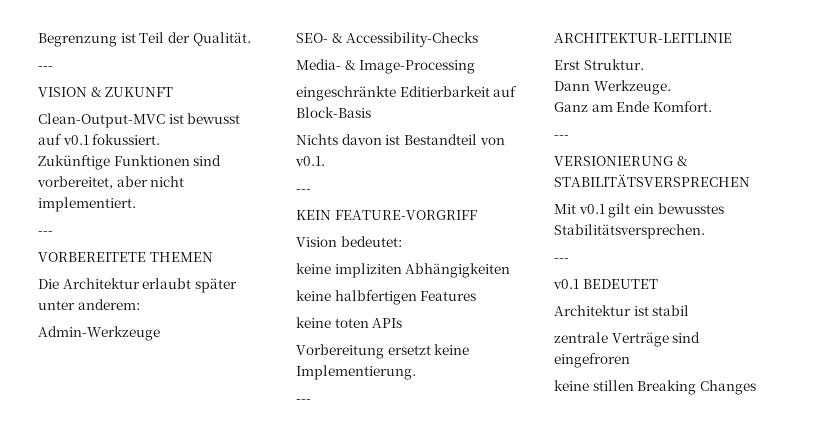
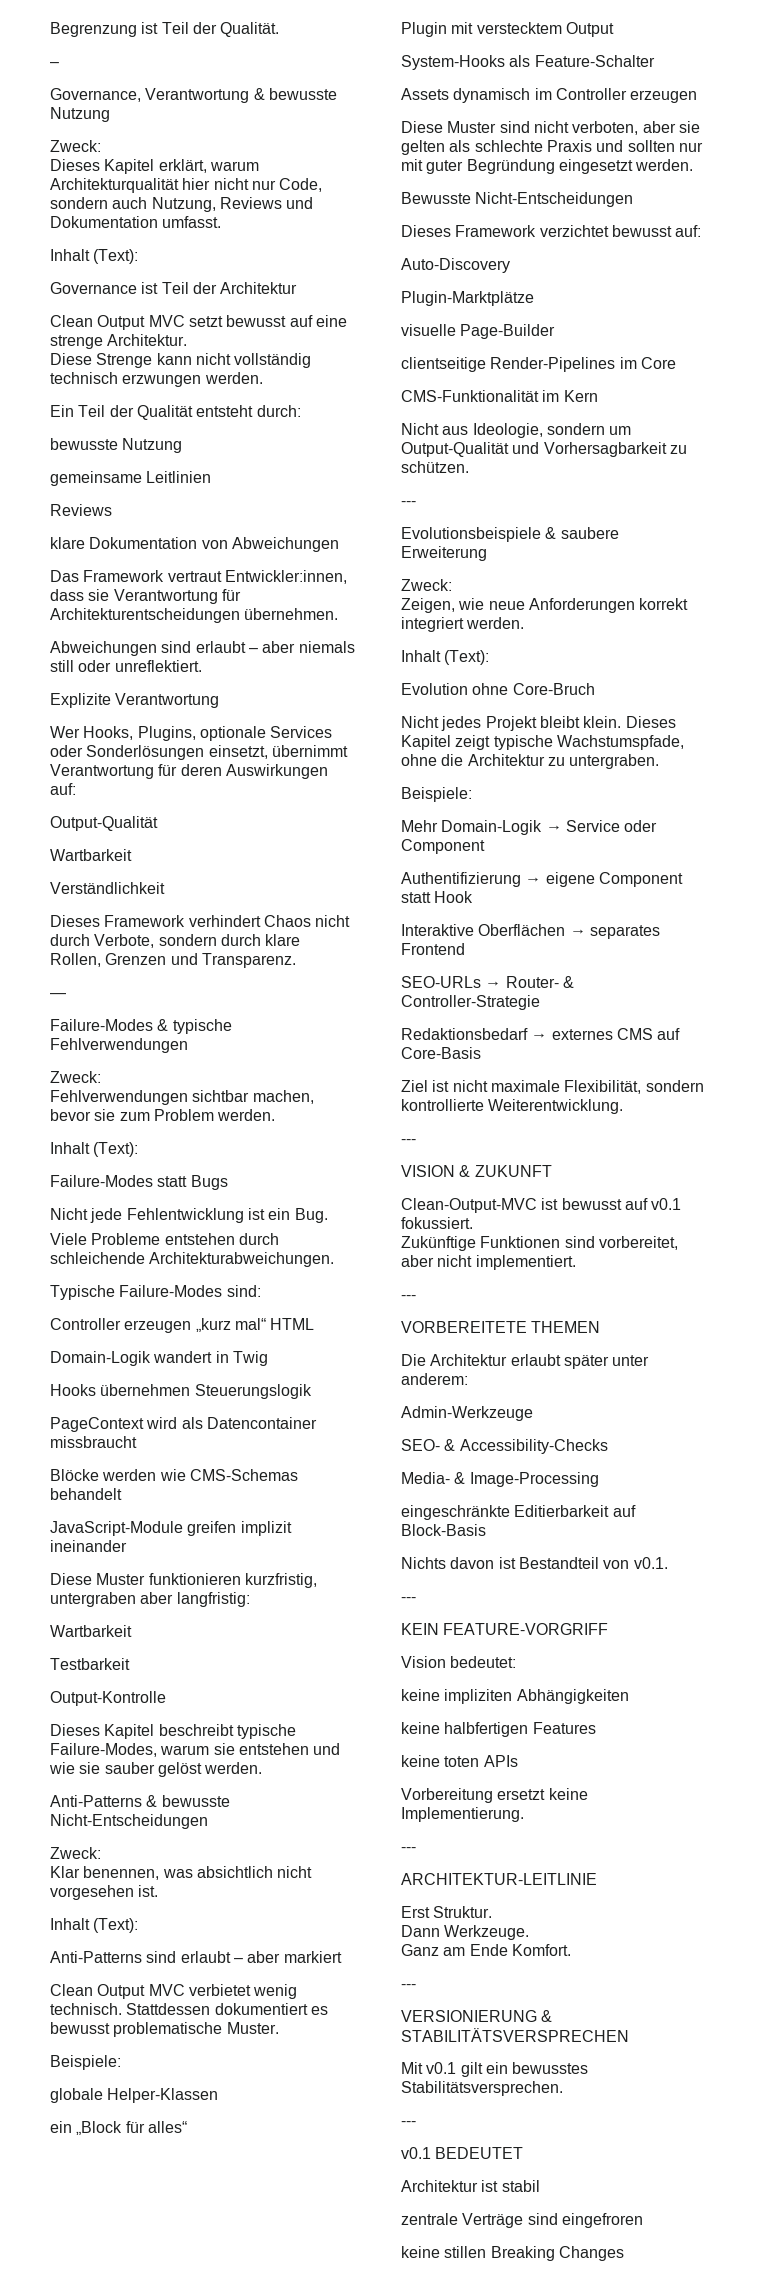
(251, 39) none -> [50,62,59,67] [50,88,337,103] [50,107,110,122] [50,140,101,152] [50,159,259,174] [50,178,323,193] [50,197,314,212] [50,216,222,228] [50,249,139,264] [50,282,298,294] [50,315,347,330] [50,334,188,349] [50,353,312,368] [50,372,263,387] [50,405,301,420] [50,438,183,453] [50,471,212,486] [50,504,112,516] [50,537,339,552] [50,570,347,584] [50,589,241,604] [50,608,339,623] [50,641,355,656] [50,660,202,672] [50,693,220,708] [50,726,333,741] [50,745,348,760] [50,764,328,779] [50,783,76,795] [50,816,158,831] [50,849,132,861] [50,882,165,894] [50,915,351,927] [50,934,301,948] [50,953,296,968] [50,993,66,998] [50,1019,232,1034] [50,1038,188,1053] [50,1071,101,1083] [50,1090,314,1105] [50,1109,276,1121] [50,1142,139,1157] [50,1175,228,1190] [50,1208,328,1223] [50,1233,279,1245] [50,1252,335,1267] [50,1285,261,1300] [50,1318,315,1333] [50,1351,268,1366] [50,1384,312,1399] [50,1417,317,1432] [50,1436,137,1448] [50,1469,298,1481] [50,1488,122,1500] [50,1521,292,1536] [50,1540,127,1552] [50,1573,317,1588] [50,1592,250,1607] [50,1625,132,1637] [50,1658,130,1670] [50,1691,166,1706] [50,1724,296,1739] [50,1743,341,1757] [49,1762,263,1777] [50,1795,230,1807] [50,1814,208,1829] [50,1847,101,1859] [50,1866,313,1880] [50,1885,159,1900] [50,1918,139,1933] [50,1951,342,1963] [50,1984,298,1999] [50,2003,328,2015] [50,2022,279,2037] [50,2055,121,2070] [50,2088,219,2103] [50,2121,187,2135] [401,22,614,37] [401,55,655,70] [401,88,698,103] [401,121,700,135] [401,140,703,155] [401,159,694,174] [401,192,634,207] [401,225,702,237] [401,258,510,273] [401,291,534,306] [401,324,556,339] [401,357,676,372] [401,390,598,402] [401,423,632,438] [401,442,687,457] [401,461,469,473] [401,501,416,506] [401,527,619,542] [401,546,487,561] [401,579,452,591] [401,598,689,613] [401,617,525,632] [401,650,490,665] [401,683,595,695] [401,716,676,731] [401,735,684,750] [401,754,660,769] [401,787,472,802] [401,820,658,835] [401,839,485,854] [401,872,683,887] [401,891,474,903] [401,924,660,939] [401,943,465,955] [401,976,574,988] [401,995,540,1010] [401,1028,681,1040] [401,1047,481,1059] [401,1080,704,1094] [401,1099,624,1114] // – // Governance, Verantwortung & bewusste Nutzung // Zweck: // Dieses Kapitel erklärt, warum Architekturqualität hier nicht nur Code, sondern auch Nutzung, Reviews und Dokumentation umfasst. // Inhalt (Text): // Governance ist Teil der Architektur // Clean Output MVC setzt bewusst auf eine strenge Architektur. // Diese Strenge kann nicht vollständig technisch erzwungen werden. // Ein Teil der Qualität entsteht durch: // bewusste Nutzung // gemeinsame Leitlinien // Reviews // klare Dokumentation von Abweichungen // Das Framework vertraut Entwickler:innen, dass sie Verantwortung für Architekturentscheidungen übernehmen. // Abweichungen sind erlaubt – aber niemals still oder unreflektiert. // Explizite Verantwortung // Wer Hooks, Plugins, optionale Services oder Sonderlösungen einsetzt, übernimmt Verantwortung für deren Auswirkungen auf: // Output-Qualität // Wartbarkeit // Verständlichkeit // Dieses Framework verhindert Chaos nicht durch Verbote, sondern durch klare Rollen, Grenzen und Transparenz. // — // Failure-Modes & typische Fehlverwendungen // Zweck: // Fehlverwendungen sichtbar machen, bevor sie zum Problem werden. // Inhalt (Text): // Failure-Modes statt Bugs // Nicht jede Fehlentwicklung ist ein Bug. // Viele Probleme entstehen durch schleichende Architekturabweichungen. // Typische Failure-Modes sind: // Controller erzeugen „kurz mal“ HTML // Domain-Logik wandert in Twig // Hooks übernehmen Steuerungslogik // PageContext wird als Datencontainer missbraucht // Blöcke werden wie CMS-Schemas behandelt // JavaScript-Module greifen implizit ineinander // Diese Muster funktionieren kurzfristig, untergraben aber langfristig: // Wartbarkeit // Testbarkeit // Output-Kontrolle // Dieses Kapitel beschreibt typische Failure-Modes, warum sie entstehen und wie sie sauber gelöst werden. // Anti-Patterns & bewusste Nicht-Entscheidungen // Zweck: // Klar benennen, was absichtlich nicht vorgesehen ist. // Inhalt (Text): // Anti-Patterns sind erlaubt – aber markiert // Clean Output MVC verbietet wenig technisch. Stattdessen dokumentiert es bewusst problematische Muster. // Beispiele: // globale Helper-Klassen // ein „Block für alles“ // Plugin mit verstecktem Output // System-Hooks als Feature-Schalter // Assets dynamisch im Controller erzeugen // Diese Muster sind nicht verboten, aber sie gelten als schlechte Praxis und sollten nur mit guter Begründung eingesetzt werden. // Bewusste Nicht-Entscheidungen // Dieses Framework verzichtet bewusst auf: // Auto-Discovery // Plugin-Marktplätze // visuelle Page-Builder // clientseitige Render-Pipelines im Core // CMS-Funktionalität im Kern // Nicht aus Ideologie, sondern um Output-Qualität und Vorhersagbarkeit zu schützen. // --- // Evolutionsbeispiele & saubere Erweiterung // Zweck: // Zeigen, wie neue Anforderungen korrekt integriert werden. // Inhalt (Text): // Evolution ohne Core-Bruch // Nicht jedes Projekt bleibt klein. Dieses Kapitel zeigt typische Wachstumspfade, ohne die Architektur zu untergraben. // Beispiele: // Mehr Domain-Logik → Service oder Component // Authentifizierung → eigene Component statt Hook // Interaktive Oberflächen → separates Frontend // SEO-URLs → Router- & Controller-Strategie // Redaktionsbedarf → externes CMS auf Core-Basis // Ziel ist nicht maximale Flexibilität, sondern kontrollierte Weiterentwicklung.

